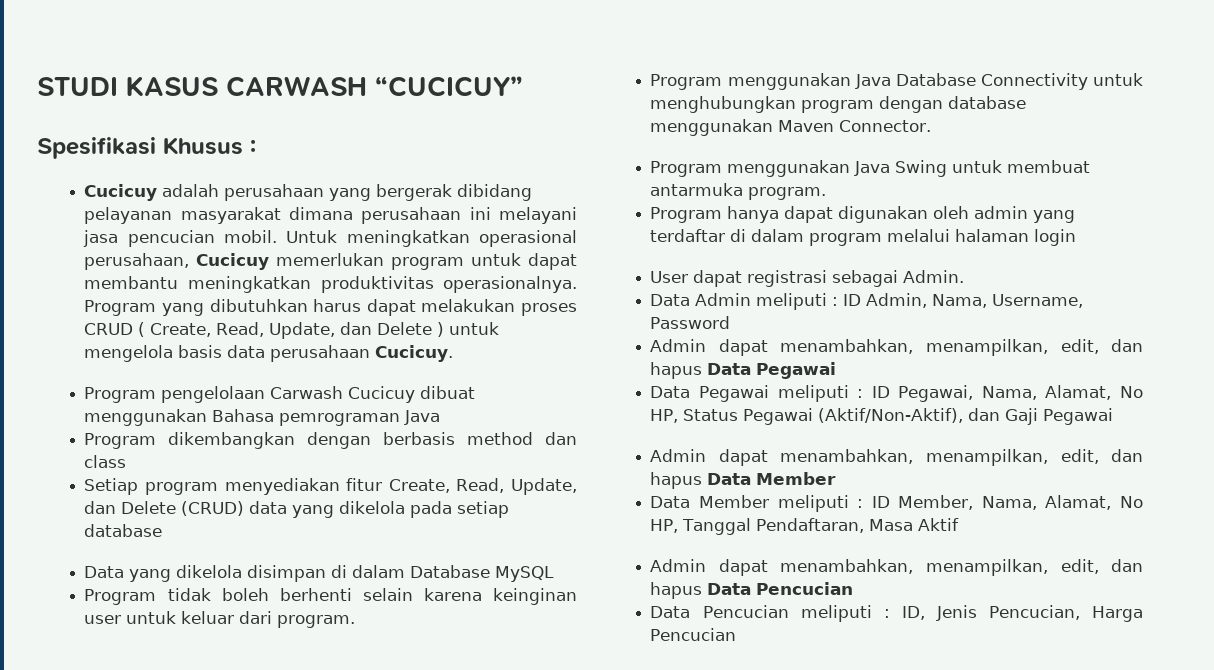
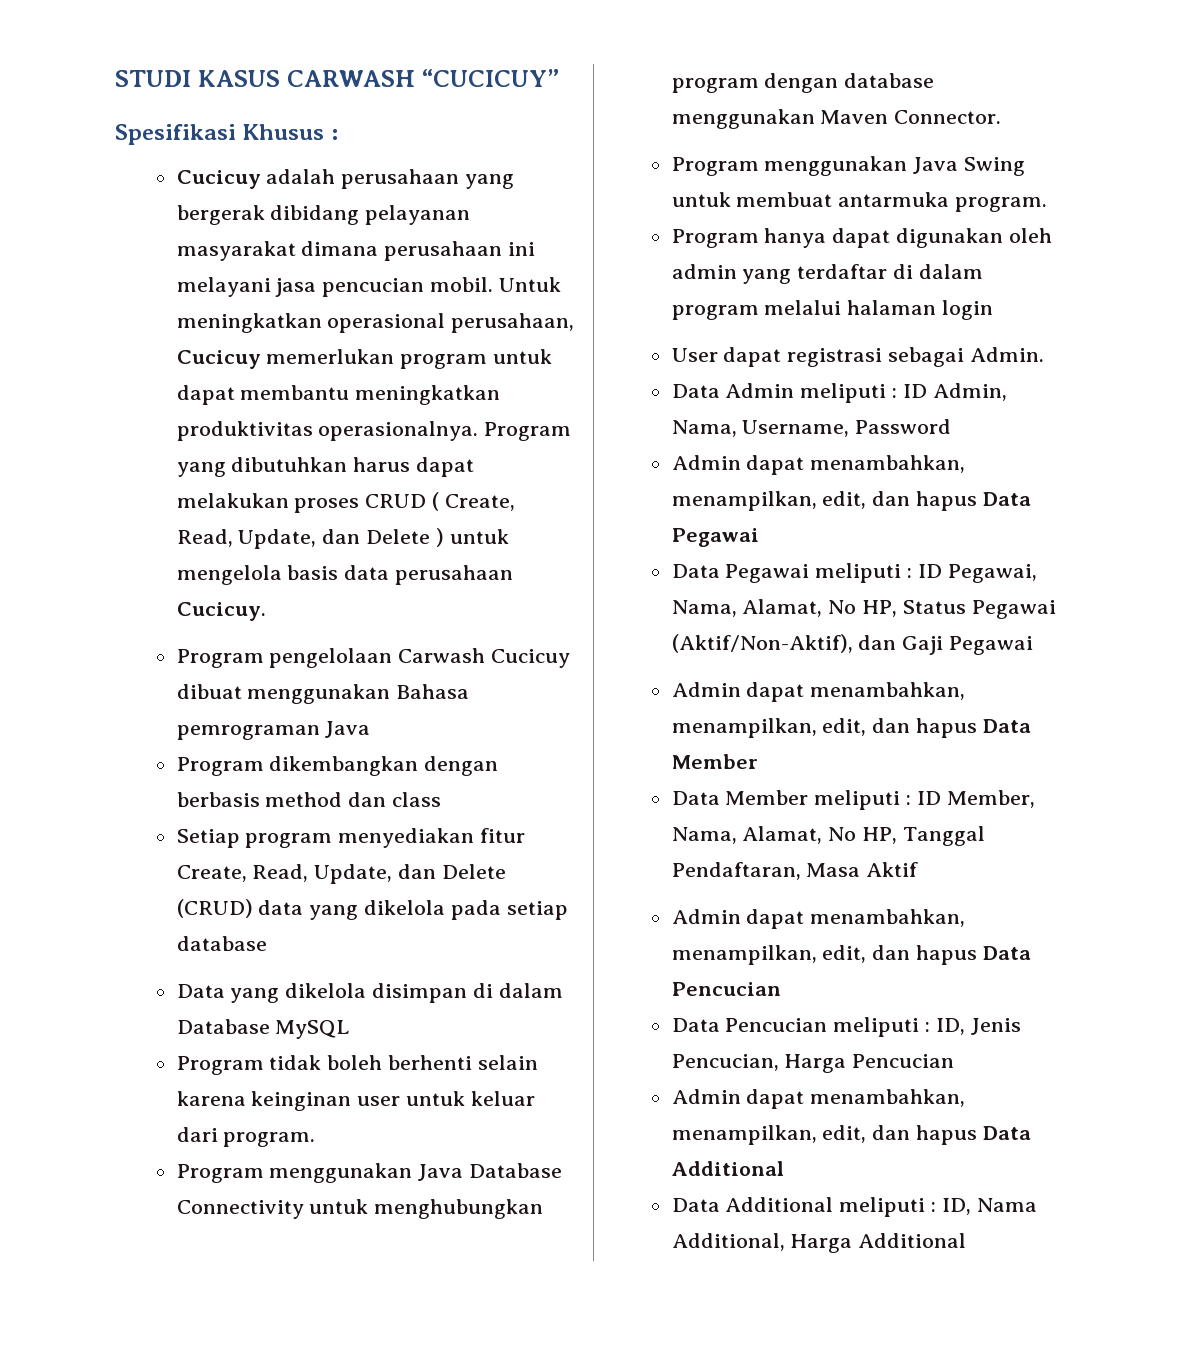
(737, 634) none -> [671,1089,966,1109] [671,1125,1031,1145] [671,1161,784,1176] [671,1197,1037,1217] [671,1233,967,1253] // Admin dapat menambahkan, menampilkan, edit, dan hapus Data Additional // Data Additional meliputi : ID, Nama Additional, Harga Additional

